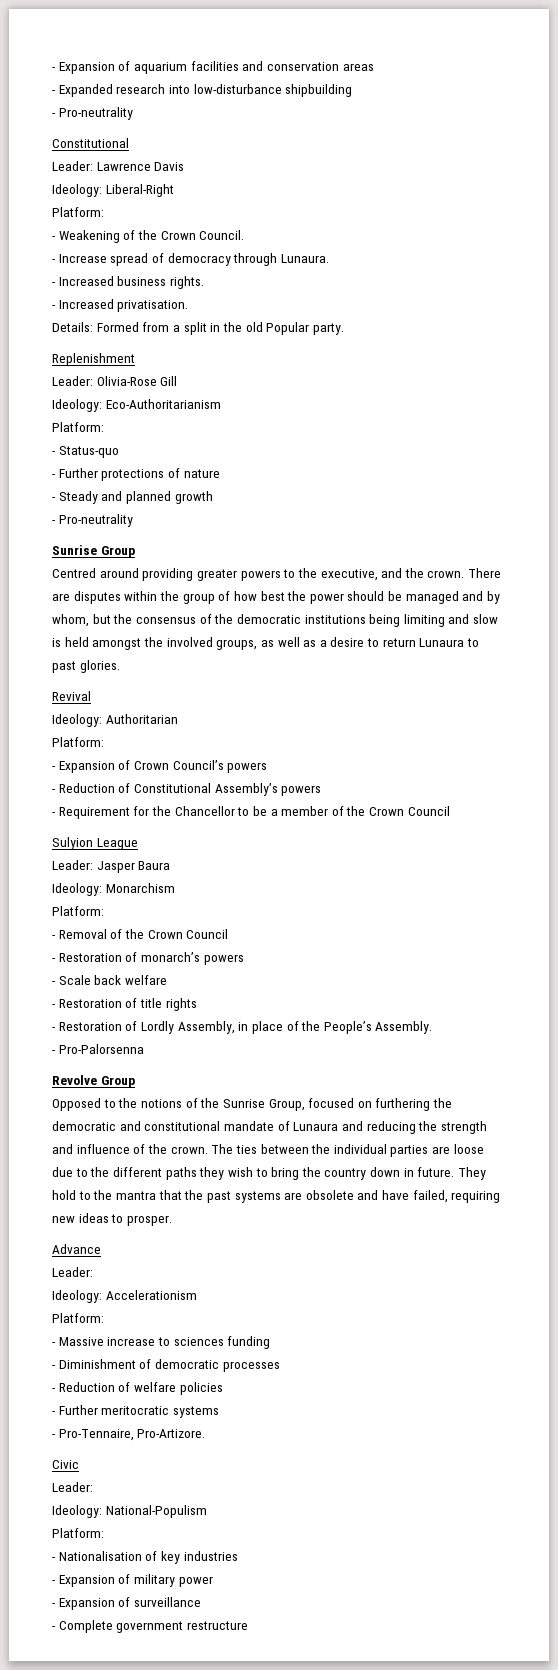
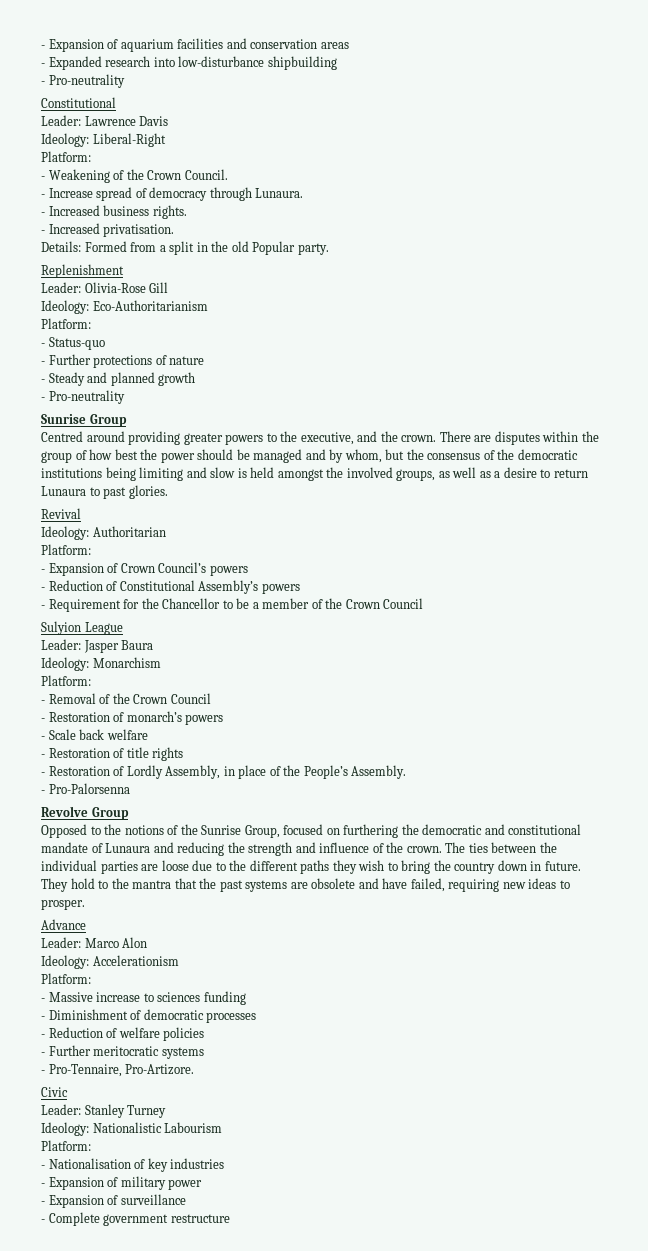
(93, 1272) none -> [84,937,148,948] Marco Alon
[52,1505,207,1518] // Ideology: National-Populism -> [84,1104,167,1118] [41,1122,223,1136] Stanley Turney // Ideology: Nationalistic Labourism

